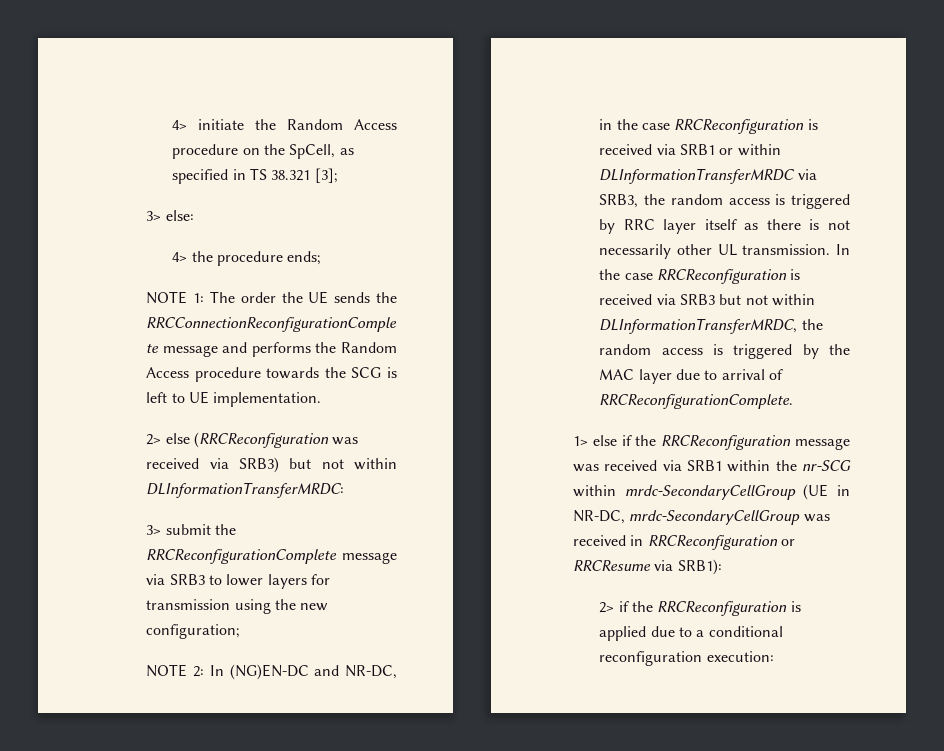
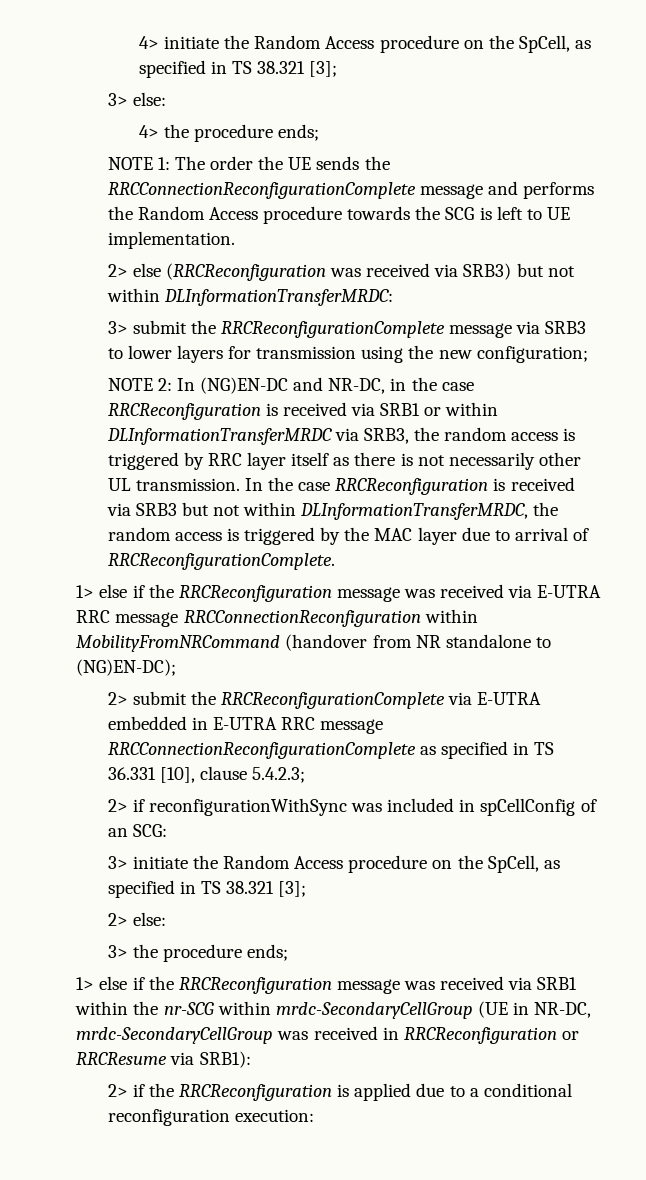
(794, 401) none -> [76,584,602,602] [76,609,478,627] [76,634,551,652] [76,659,177,676] [107,691,542,709] [107,716,384,734] [107,741,555,759] [107,766,305,783] [107,798,597,816] [107,824,167,837] [107,855,560,873] [107,880,307,898] [107,912,166,926] [107,944,288,962] // 1> else if the RRCReconfiguration message was received via E-UTRA RRC message RRCConnectionReconfiguration within MobilityFromNRCommand (handover from NR standalone to (NG)EN-DC); // 2> submit the RRCReconfigurationComplete via E-UTRA embedded in E-UTRA RRC message RRCConnectionReconfigurationComplete as specified in TS 36.331 [10], clause 5.4.2.3; // 2> if reconfigurationWithSync was included in spCellConfig of an SCG: // 3> initiate the Random Access procedure on the SpCell, as specified in TS 38.321 [3]; // 2> else: // 3> the procedure ends;

